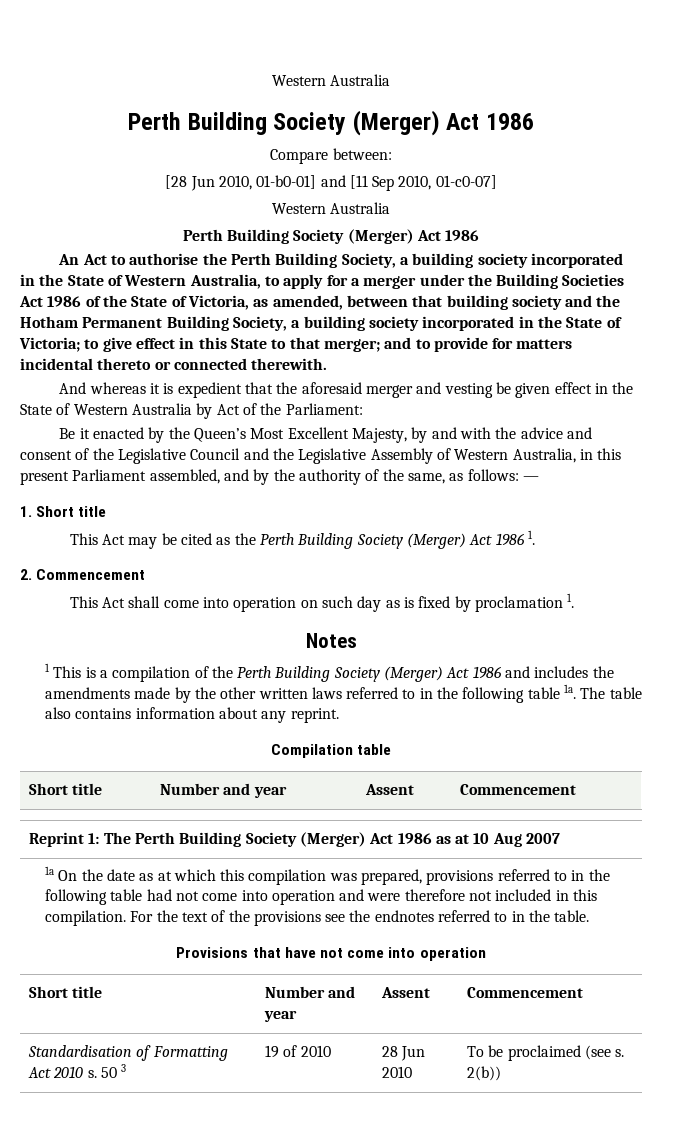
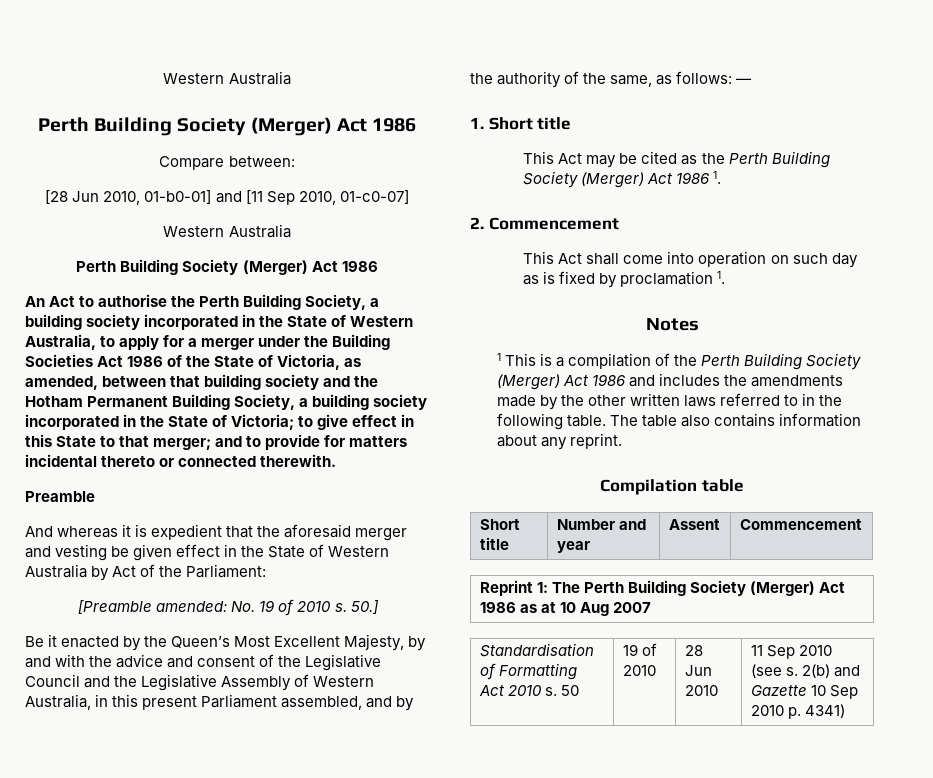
(328, 364) none -> [25,491,95,502] // Preamble
(363, 409) none -> [78,599,379,616] // [Preamble amended: No. 19 of 2010 s. 50.]
[527,684,577,699] table 1a. -> [566,415,606,427] table.
[44,866,610,885] [44,889,598,905] [44,910,590,926] [176,947,486,961] [28,986,103,998] [264,986,356,998] [263,1010,297,1022] [380,987,430,998] [466,987,583,998] // 1a On the date as at which this compilation was prepared, provisions referred to in the following table had not come into operation and were therefore not included in this compilation. For the text of the provisions see the endnotes referred to in the table. // Provisions that have not come into operation // Short title | Number and year | Assent | Commencement -> (651, 607) none
[121,1064,127,1072] 3 -> (579, 690) none
[466,1045,625,1061] [466,1066,501,1081] To be proclaimed (see s. 2(b)) -> [750,645,832,659] [750,664,860,678] [750,685,858,699] [750,704,845,719] 11 Sep 2010 (see s. 2(b) and Gazette 10 Sep 2010 p. 4341)

